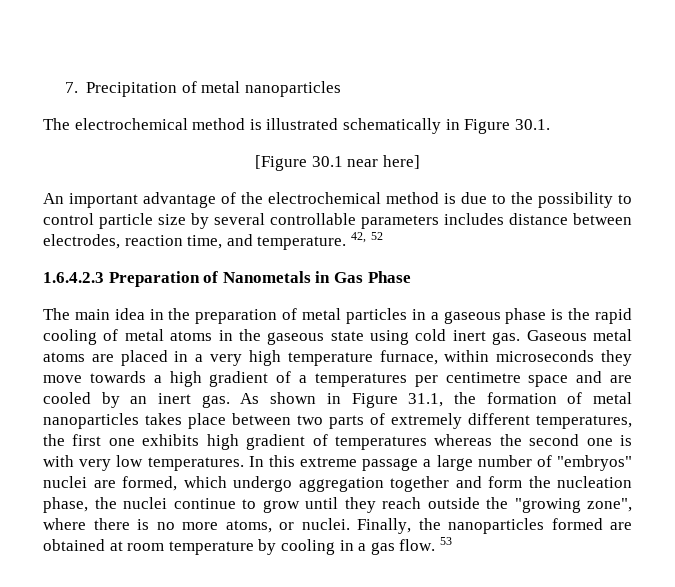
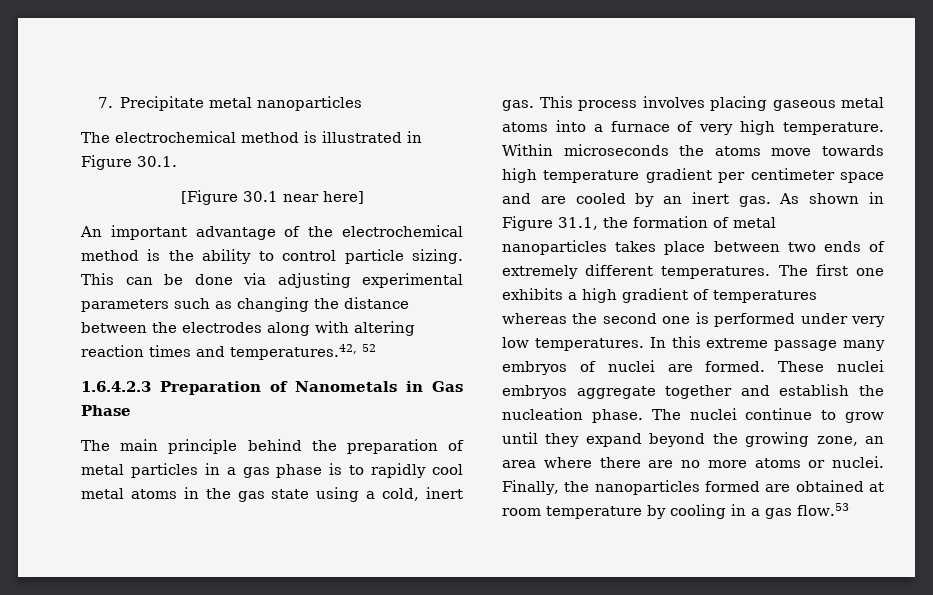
[86,81,197,97] Precipitation of -> [120,96,205,111] Precipitate
[342,118,441,134] schematically -> (402, 137) none
[461,192,632,208] [43,213,632,229] [43,232,366,250] due to the possibility to control particle size by several controllable parameters includes distance between electrodes, reaction time, and temperature. 42, -> [168,249,463,264] [81,273,463,288] [81,297,409,312] [81,321,415,336] [81,344,357,360] the ability to control particle sizing. This can be done via adjusting experimental parameters such as changing the distance between the electrodes along with altering reaction times and temperatures.42,
[114,308,164,320] idea in -> [168,439,302,454] principle behind
[443,311,501,324] gaseous -> [242,467,270,478] gas
[568,308,632,324] [43,329,119,345] the rapid cooling of -> [349,463,464,478] to rapidly cool
[267,332,325,345] gaseous -> [237,491,265,502] gas
[415,329,632,345] [43,350,632,366] [43,371,521,387] cold inert gas. Gaseous metal atoms are placed in a very high temperature furnace, within microseconds they move towards a high gradient of a temperatures per centimetre -> [366,487,464,501] [502,96,884,111] [502,120,884,135] [502,144,884,156] [502,168,835,183] a cold, inert gas. This process involves placing gaseous metal atoms into a furnace of very high temperature. Within microseconds the atoms move towards high temperature gradient per centimeter
[329,415,364,429] parts -> [823,241,861,252] ends
[536,415,632,429] [43,434,65,446] temperatures, the -> [661,265,808,279] temperatures. The
(200, 440) none -> [568,292,577,300] a
[43,455,74,467] with -> [714,313,848,327] performed under
[423,455,632,471] [43,476,384,492] a large number of "embryos" nuclei are formed, which undergo aggregation -> [843,340,885,351] [502,360,884,375] [502,385,656,399] many embryos of nuclei are formed. These nuclei embryos aggregate
[488,476,522,488] form -> [779,384,850,396] establish
[43,497,117,513] phase, the -> [591,409,681,423] phase. The
[382,497,632,513] reach outside the "growing zone", -> [585,432,884,447] [502,460,536,468] expand beyond the growing zone, an area
[137,519,149,530] is -> [648,460,674,468] are
[225,520,272,533] atoms, -> [754,458,801,468] atoms
[399,537,452,551] flow. 53 -> [797,503,849,516] flow.53

